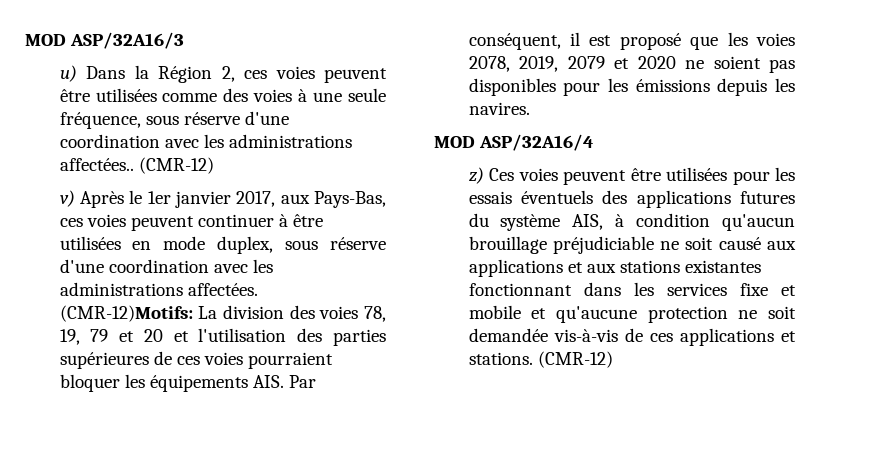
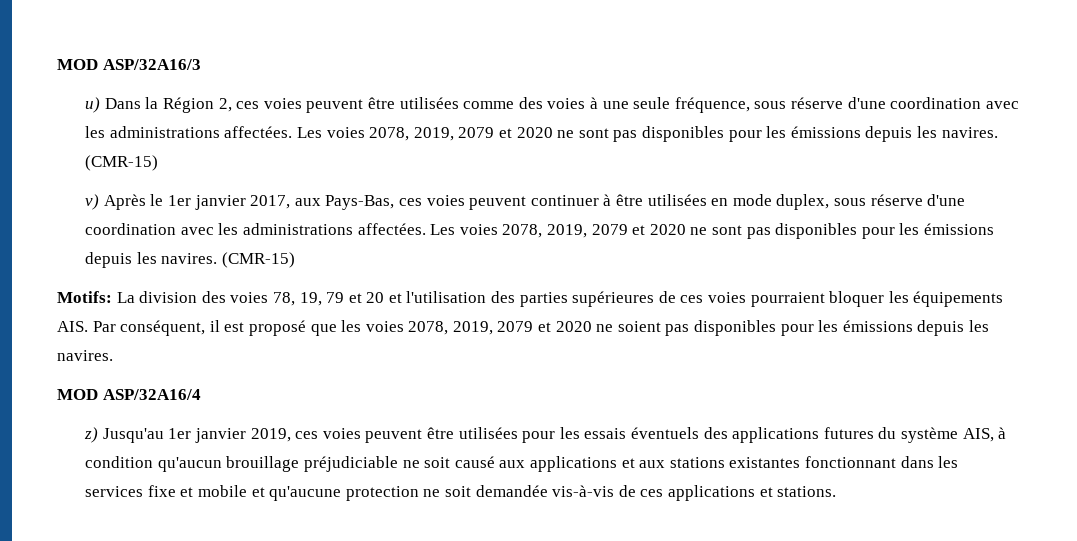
[59,157,214,174] affectées.. (CMR-12) -> [224,126,998,142] [85,155,159,171] affectées. Les voies 2078, 2019, 2079 et 2020 ne sont pas disponibles pour les émissions depuis les navires. (CMR-15)
[59,305,193,322] (CMR-12)Motifs: -> [430,223,994,239] [85,252,296,268] [57,291,112,303] Les voies 2078, 2019, 2079 et 2020 ne sont pas disponibles pour les émissions depuis les navires. (CMR-15) // Motifs:
[489,168,515,181] Ces -> [102,428,319,443] Jusqu'au 1er janvier 2019, ces
[537,351,613,368] (CMR-12) -> (837, 491) none

